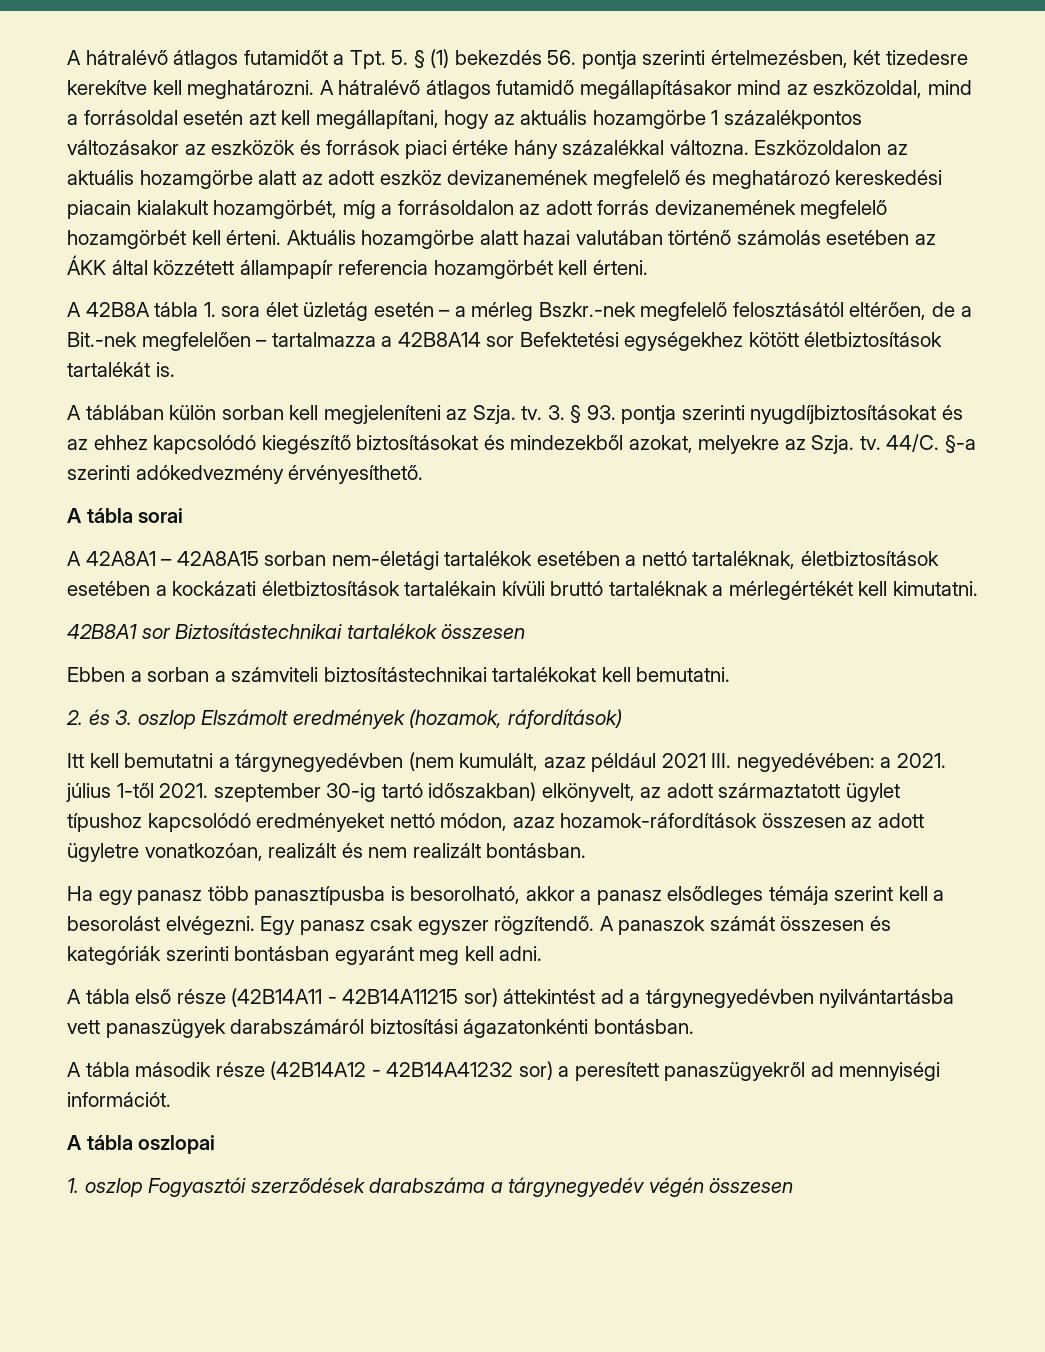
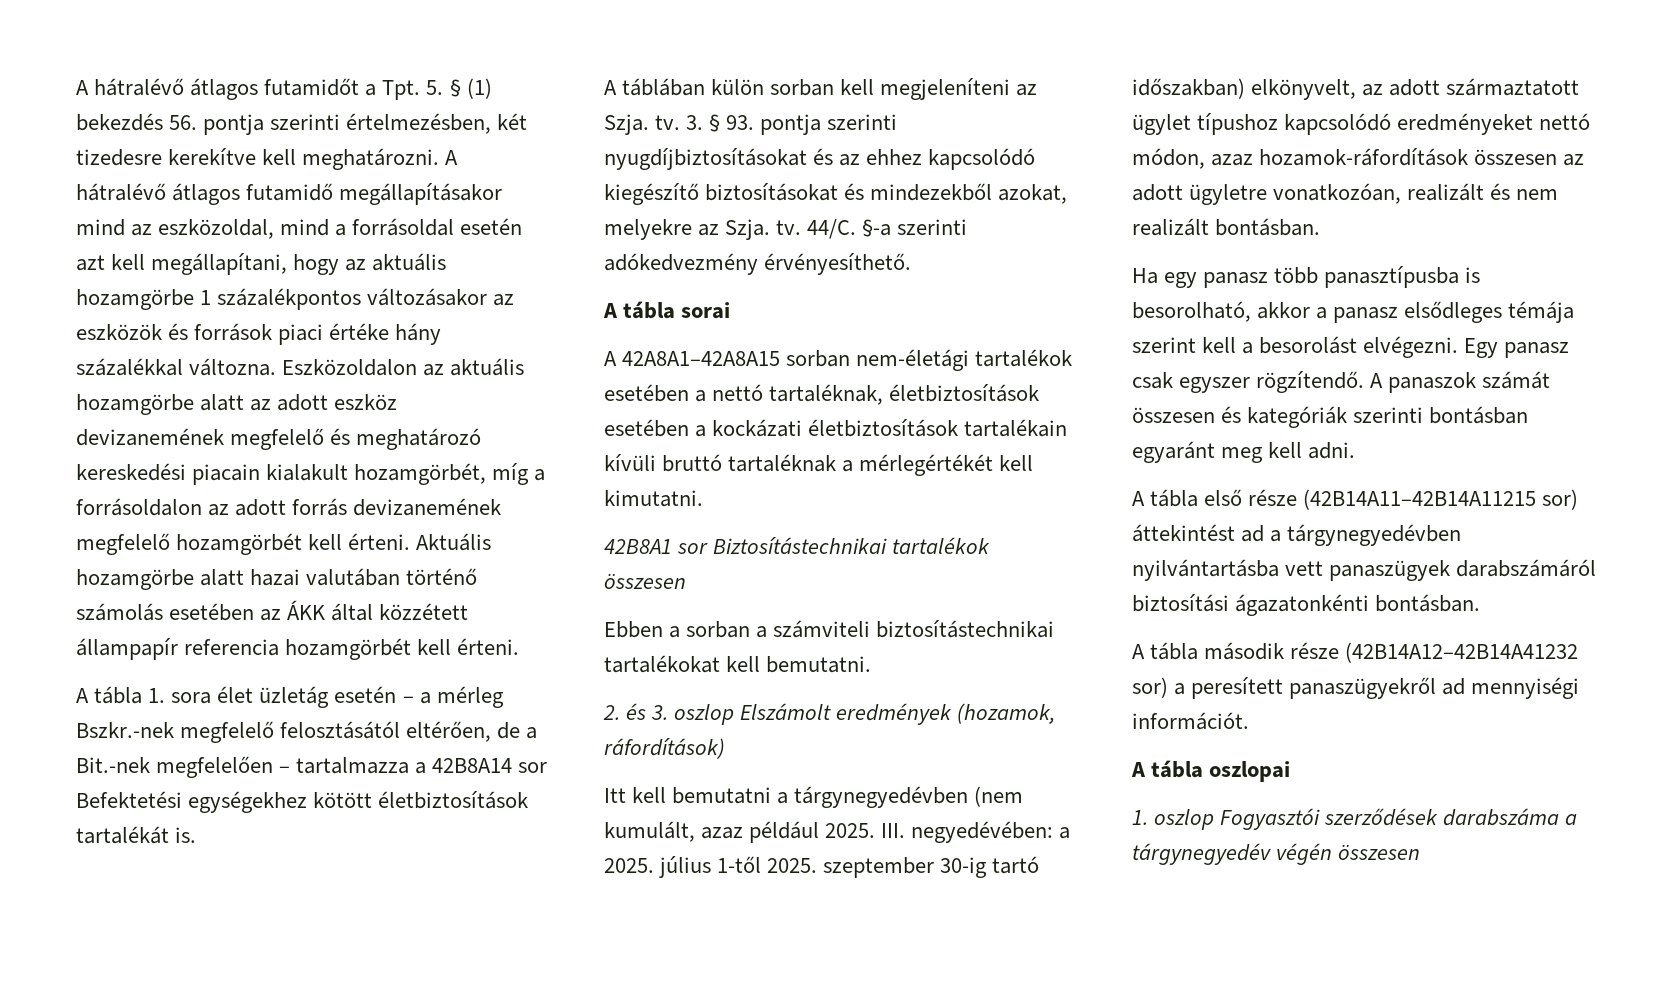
[85,302,150,317] 42B8A -> (89, 695) none
[85,551,259,566] 42A8A1 – 42A8A15 -> [622,351,781,366] 42A8A1–42A8A15
[661,753,706,768] 2021 -> [825,823,876,838] 2025.
[896,753,946,768] 2021. -> [604,858,654,873] 2025.
[159,783,209,798] 2021. -> [767,858,818,873] 2025.
[231,988,459,1007] (42B14A11 - 42B14A11215 -> [1303,489,1537,510] (42B14A11–42B14A11215
[270,1061,514,1080] (42B14A12 - 42B14A41232 -> [1345,642,1579,663] (42B14A12–42B14A41232

